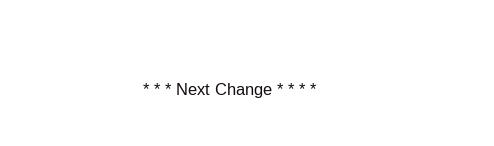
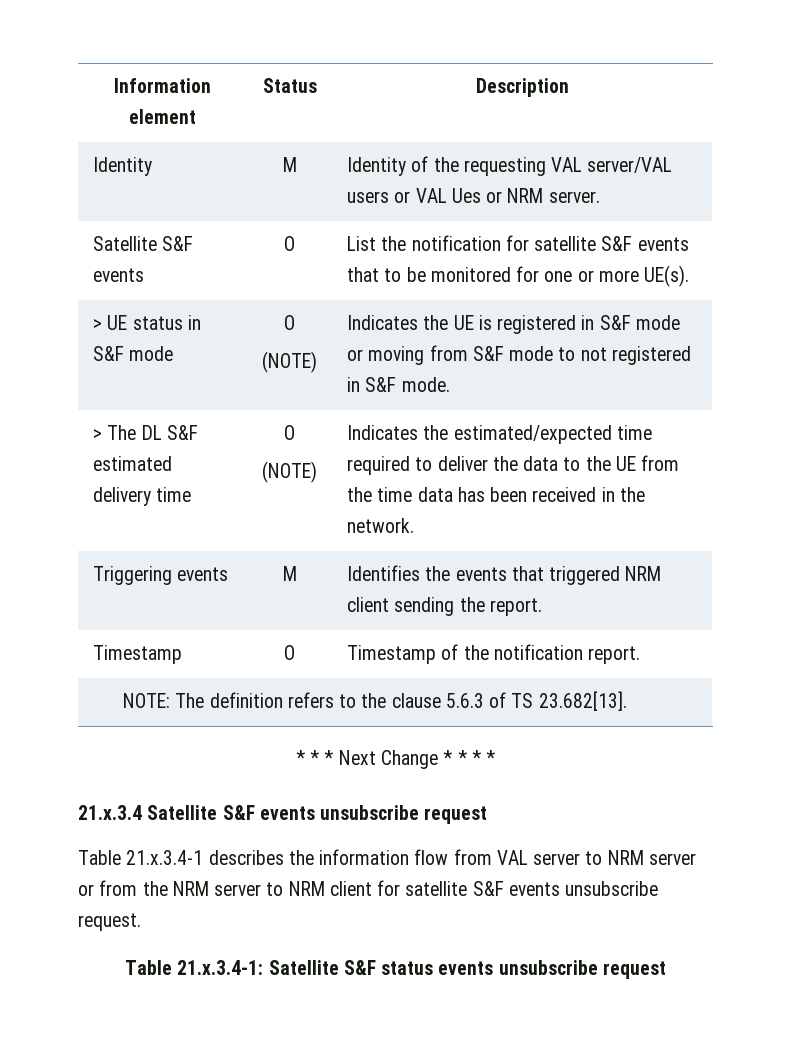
(142, 89) none -> [114,78,211,93] [129,109,196,124] [262,78,317,93] [475,78,569,97] [93,157,153,176] [282,157,297,172] [347,156,673,176] [347,188,600,203] [93,236,194,251] [93,268,145,282] [284,236,295,251] [347,235,689,251] [347,265,690,287] [93,315,201,330] [93,346,174,361] [284,315,295,330] [262,351,317,373] [347,315,680,334] [347,345,691,365] [347,377,450,392] [93,425,198,440] [93,456,173,471] [93,487,192,506] [284,425,295,440] [262,461,317,483] [347,425,652,444] [347,455,680,475] [347,487,645,502] [347,518,415,533] [93,566,229,585] [282,566,297,581] [347,565,662,585] [347,597,542,616] [93,645,183,664] [284,645,295,660] [347,644,641,664] [122,691,627,711] Information element | Status | Description // Identity | M | Identity of the requesting VAL server/VAL users or VAL Ues or NRM server. // Satellite S&F events | O | List the notification for satellite S&F events that to be monitored for one or more UE(s). // > UE status in S&F mode | O // (NOTE) | Indicates the UE is registered in S&F mode or moving from S&F mode to not registered in S&F mode. // > The DL S&F estimated delivery time | O // (NOTE) | Indicates the estimated/expected time required to deliver the data to the UE from the time data has been received in the network. // Triggering events | M | Identifies the events that triggered NRM client sending the report. // Timestamp | O | Timestamp of the notification report. // NOTE: The definition refers to the clause 5.6.3 of TS 23.682[13]. //
(317, 89) none -> [78,805,488,824] [78,849,696,865] [78,880,659,896] [78,913,141,931] [125,960,666,979] // 21.x.3.4 Satellite S&F events unsubscribe request // Table 21.x.3.4-1 describes the information flow from VAL server to NRM server or from the NRM server to NRM client for satellite S&F events unsubscribe request. // Table 21.x.3.4-1: Satellite S&F status events unsubscribe request

